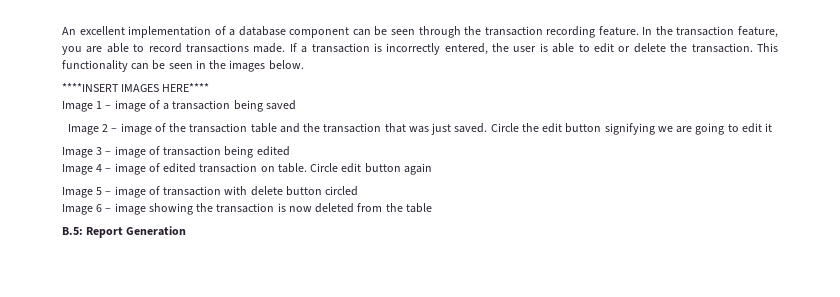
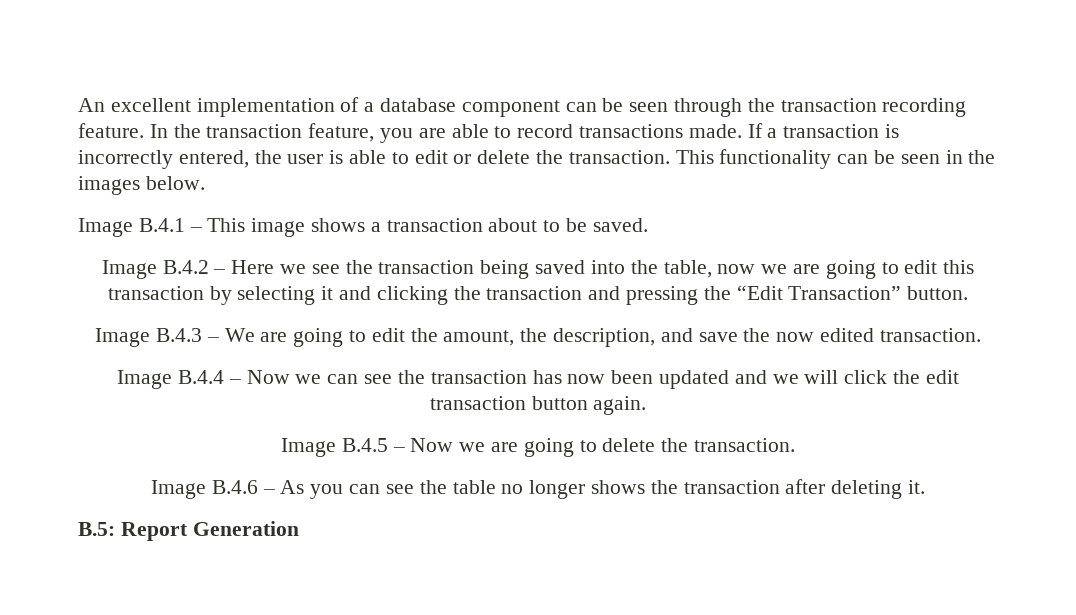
[62,83,210,92] [62,100,296,112] [68,123,655,135] ****INSERT IMAGES HERE**** // Image 1 – image of a transaction being saved // Image 2 – image of the transaction table and the transaction that was just saved. Circle the edit button signifying -> [78,218,648,237] [101,260,756,279] Image B.4.1 – This image shows a transaction about to be saved. // Image B.4.2 – Here we see the transaction being saved into the table, now
[765,123,773,132] [62,146,290,158] [62,163,432,175] [62,186,359,198] [62,203,432,215] it // Image 3 – image of transaction being edited // Image 4 – image of edited transaction on table. Circle edit button again // Image 5 – image of transaction with delete button circled // Image 6 – image showing the transaction is now deleted from the table -> [943,260,975,274] [107,285,969,305] [95,328,981,347] [117,370,959,389] [429,396,647,415] [280,438,796,457] [151,479,925,499] this transaction by selecting it and clicking the transaction and pressing the “Edit Transaction” button. // Image B.4.3 – We are going to edit the amount, the description, and save the now edited transaction. // Image B.4.4 – Now we can see the transaction has now been updated and we will click the edit transaction button again. // Image B.4.5 – Now we are going to delete the transaction. // Image B.4.6 – As you can see the table no longer shows the transaction after deleting it.

